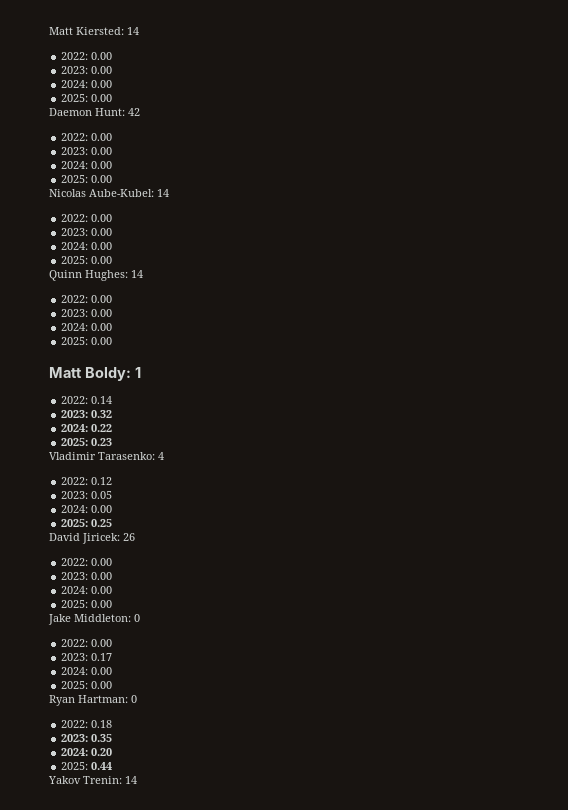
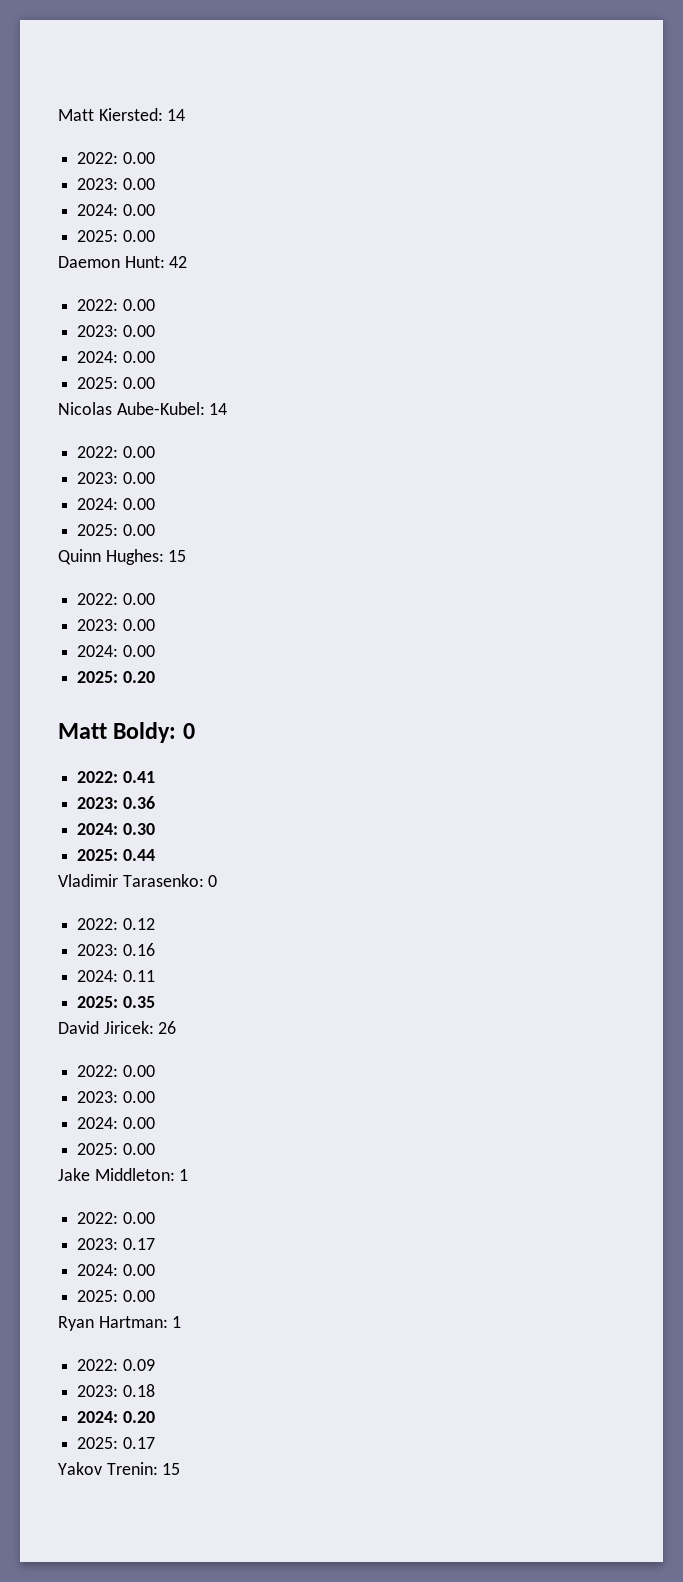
[131,270,143,278] [61,295,113,303] [61,309,113,317] [61,323,113,331] [61,337,113,345] 14 // 2022: 0.00 // 2023: 0.00 // 2024: 0.00 // 2025: 0.00 -> [168,550,187,562] [77,593,155,605] [77,619,155,631] [77,645,155,657] [77,671,155,683] 15 // 2022: 0.00 // 2023: 0.00 // 2024: 0.00 // 2025: 0.20
[134,367,141,378] [61,396,113,404] [61,410,113,418] [61,424,113,432] [61,438,113,446] 1 // 2022: 0.14 // 2023: 0.32 // 2024: 0.22 // 2025: 0.23 -> [182,723,195,739] [77,771,155,783] [77,796,155,809] [77,823,155,835] [77,849,155,861] 0 // 2022: 0.41 // 2023: 0.36 // 2024: 0.30 // 2025: 0.44
[158,452,164,460] 4 -> [208,875,218,887] 0
[91,491,113,499] [61,505,113,513] [61,519,113,527] 0.05 // 2024: 0.00 // 2025: 0.25 -> [122,943,155,956] [77,970,155,982] [77,996,155,1008] 0.16 // 2024: 0.11 // 2025: 0.35
[134,614,140,622] 0 -> [179,1169,189,1181] 1
[131,695,137,703] [61,720,113,728] [61,734,113,742] 0 // 2022: 0.18 // 2023: 0.35 -> [172,1316,182,1328] [77,1359,155,1371] [77,1384,155,1397] 1 // 2022: 0.09 // 2023: 0.18
[91,762,113,770] 0.44 -> [122,1437,155,1449] 0.17
[125,776,137,784] 14 -> [162,1463,181,1475] 15

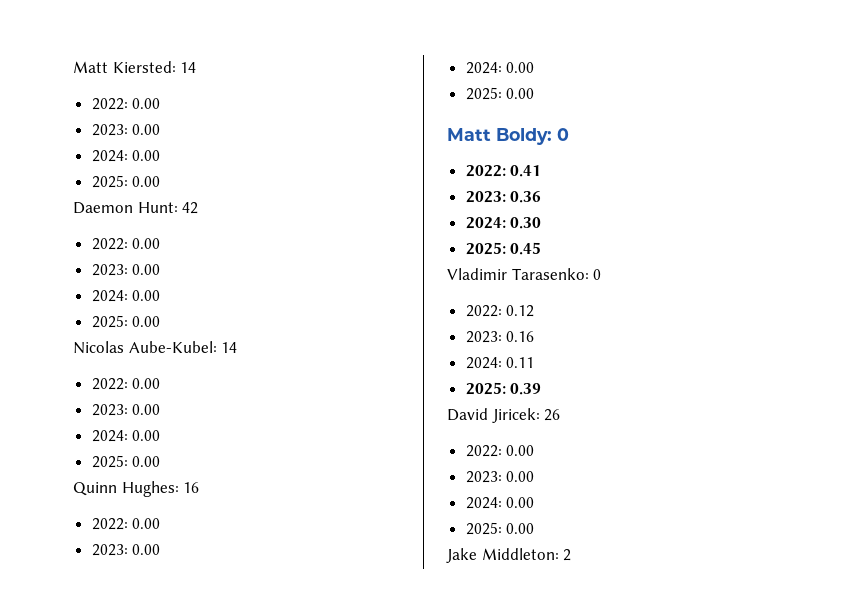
[168,550,187,562] [77,593,155,605] [77,619,155,631] [77,645,155,657] [77,671,155,683] 15 // 2022: 0.00 // 2023: 0.00 // 2024: 0.00 // 2025: 0.20 -> [183,482,200,493] [91,518,161,530] [91,544,161,556] [465,62,535,74] [465,87,535,100] 16 // 2022: 0.00 // 2023: 0.00 // 2024: 0.00 // 2025: 0.00
[122,849,155,861] 0.44 -> [510,242,542,255] 0.45
[122,996,155,1008] 0.35 -> [510,383,542,395] 0.39
[179,1169,189,1181] [77,1212,155,1224] [77,1238,155,1250] [77,1264,155,1276] [77,1290,155,1302] [58,1316,182,1331] [77,1359,155,1371] [77,1384,155,1397] [77,1411,155,1423] [77,1437,155,1449] [58,1462,181,1475] 1 // 2022: 0.00 // 2023: 0.17 // 2024: 0.00 // 2025: 0.00 // Ryan Hartman: 1 // 2022: 0.09 // 2023: 0.18 // 2024: 0.20 // 2025: 0.17 // Yakov Trenin: 15 -> [563,549,572,561] 2

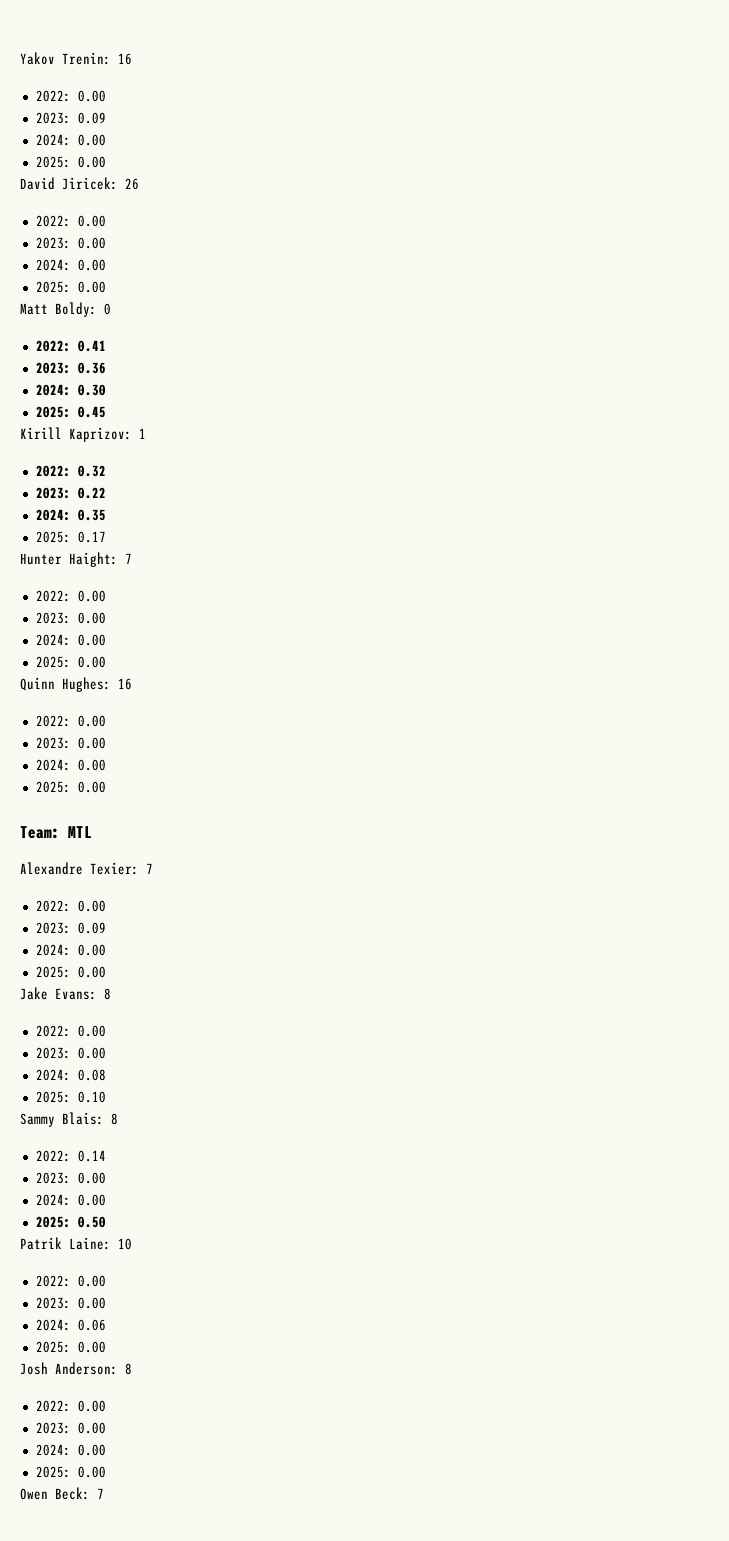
[73,61,197,73] [91,98,161,110] [91,124,161,136] [91,150,161,162] [91,175,161,188] [73,202,199,214] [91,238,161,250] [91,264,161,276] [91,290,161,302] [91,315,161,328] [73,341,238,354] Matt Kiersted: 14 // 2022: 0.00 // 2023: 0.00 // 2024: 0.00 // 2025: 0.00 // Daemon Hunt: 42 // 2022: 0.00 // 2023: 0.00 // 2024: 0.00 // 2025: 0.00 // Nicolas Aube-Kubel: 14 -> [20,52,132,65] [35,90,106,102] [35,112,106,124] [35,134,106,146] [35,156,106,168] [20,177,139,190] [35,215,106,227] [35,237,106,249] [35,259,106,271] [35,281,106,293] [20,302,111,317] [35,340,106,352] [35,362,106,374] [35,384,106,396] [35,406,106,418] [20,427,146,442] [35,465,106,477] [35,487,106,499] [35,509,106,521] [35,531,106,543] [20,552,132,567] Yakov Trenin: 16 // 2022: 0.00 // 2023: 0.09 // 2024: 0.00 // 2025: 0.00 // David Jiricek: 26 // 2022: 0.00 // 2023: 0.00 // 2024: 0.00 // 2025: 0.00 // Matt Boldy: 0 // 2022: 0.41 // 2023: 0.36 // 2024: 0.30 // 2025: 0.45 // Kirill Kaprizov: 1 // 2022: 0.32 // 2023: 0.22 // 2024: 0.35 // 2025: 0.17 // Hunter Haight: 7
[447,128,569,145] [465,165,542,177] [465,191,542,203] [465,217,542,229] [465,242,542,255] [447,268,602,280] [465,305,535,317] [465,331,535,343] [465,357,535,369] [465,382,542,395] [447,408,561,423] [465,445,535,457] [465,471,535,483] [465,497,535,509] [465,522,535,535] [446,548,572,563] Matt Boldy: 0 // 2022: 0.41 // 2023: 0.36 // 2024: 0.30 // 2025: 0.45 // Vladimir Tarasenko: 0 // 2022: 0.12 // 2023: 0.16 // 2024: 0.11 // 2025: 0.39 // David Jiricek: 26 // 2022: 0.00 // 2023: 0.00 // 2024: 0.00 // 2025: 0.00 // Jake Middleton: 2 -> [20,826,92,839] [20,862,153,875] [35,900,106,912] [35,922,106,934] [35,944,106,956] [35,966,106,978] [20,987,111,1000] [35,1025,106,1037] [35,1047,106,1059] [35,1069,106,1081] [35,1091,106,1103] [20,1112,118,1127] [35,1150,106,1162] [35,1172,106,1184] [35,1194,106,1206] [35,1216,106,1228] [20,1237,132,1250] [35,1275,106,1287] [35,1297,106,1309] [35,1319,106,1331] [35,1341,106,1353] [20,1362,132,1375] [35,1400,106,1412] [35,1422,106,1434] [35,1444,106,1456] [35,1466,106,1478] [20,1487,104,1500] Team: MTL // Alexandre Texier: 7 // 2022: 0.00 // 2023: 0.09 // 2024: 0.00 // 2025: 0.00 // Jake Evans: 8 // 2022: 0.00 // 2023: 0.00 // 2024: 0.08 // 2025: 0.10 // Sammy Blais: 8 // 2022: 0.14 // 2023: 0.00 // 2024: 0.00 // 2025: 0.50 // Patrik Laine: 10 // 2022: 0.00 // 2023: 0.00 // 2024: 0.06 // 2025: 0.00 // Josh Anderson: 8 // 2022: 0.00 // 2023: 0.00 // 2024: 0.00 // 2025: 0.00 // Owen Beck: 7

